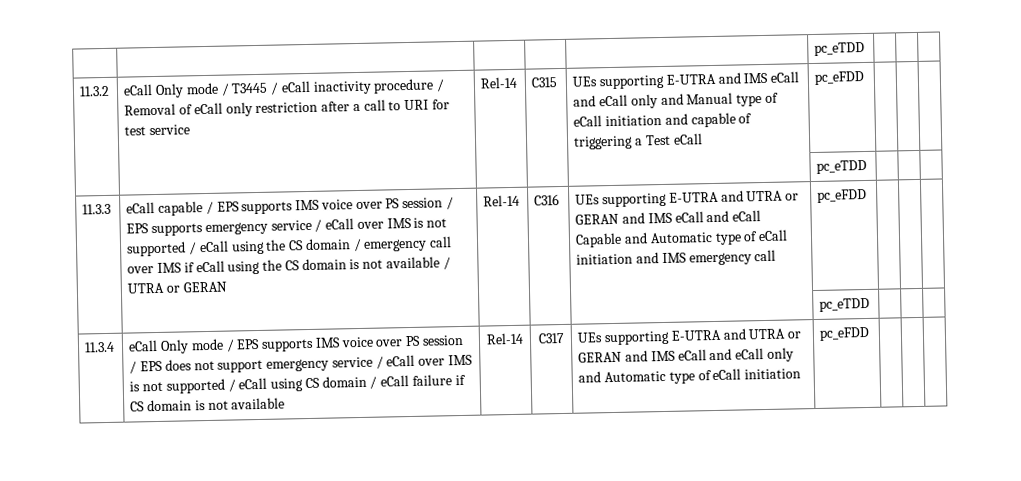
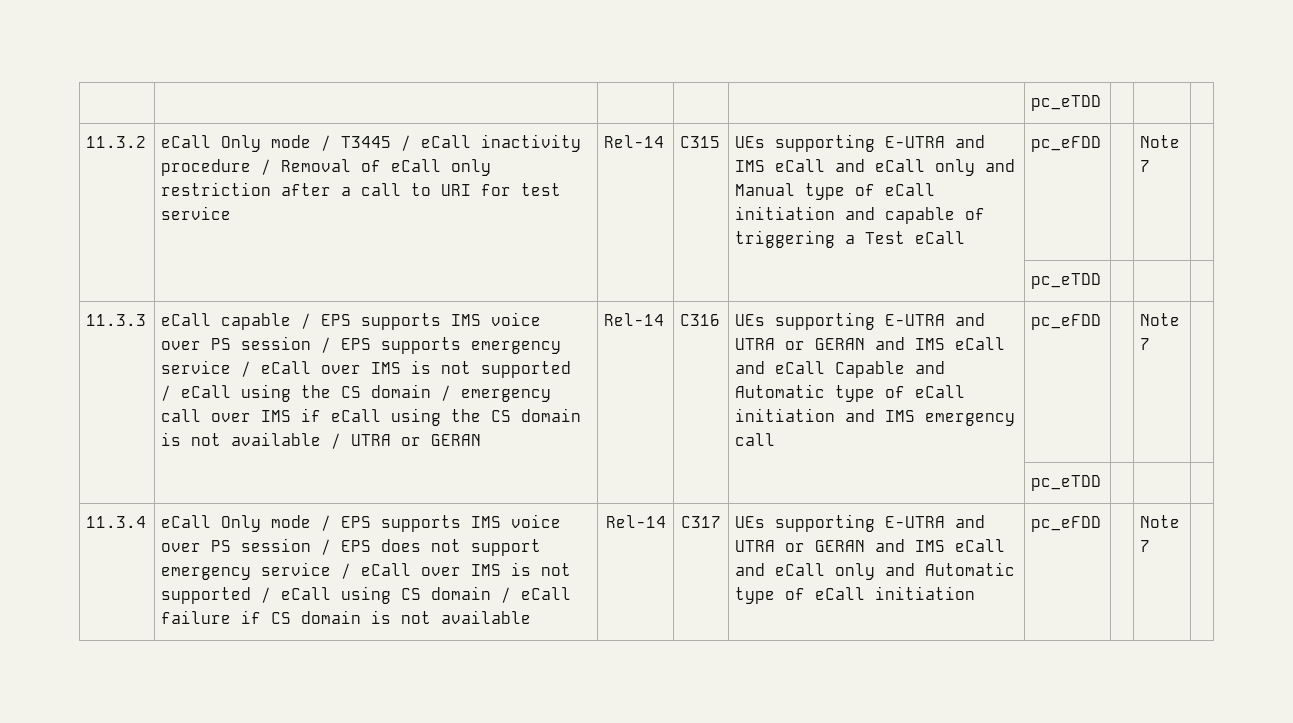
(865, 77) none -> [1140,135,1181,148] [1140,160,1151,172] Note 7
(868, 195) none -> [1140,313,1181,326] [1140,338,1151,350] Note 7
(871, 333) none -> [1140,515,1181,528] [1140,540,1151,552] Note 7

